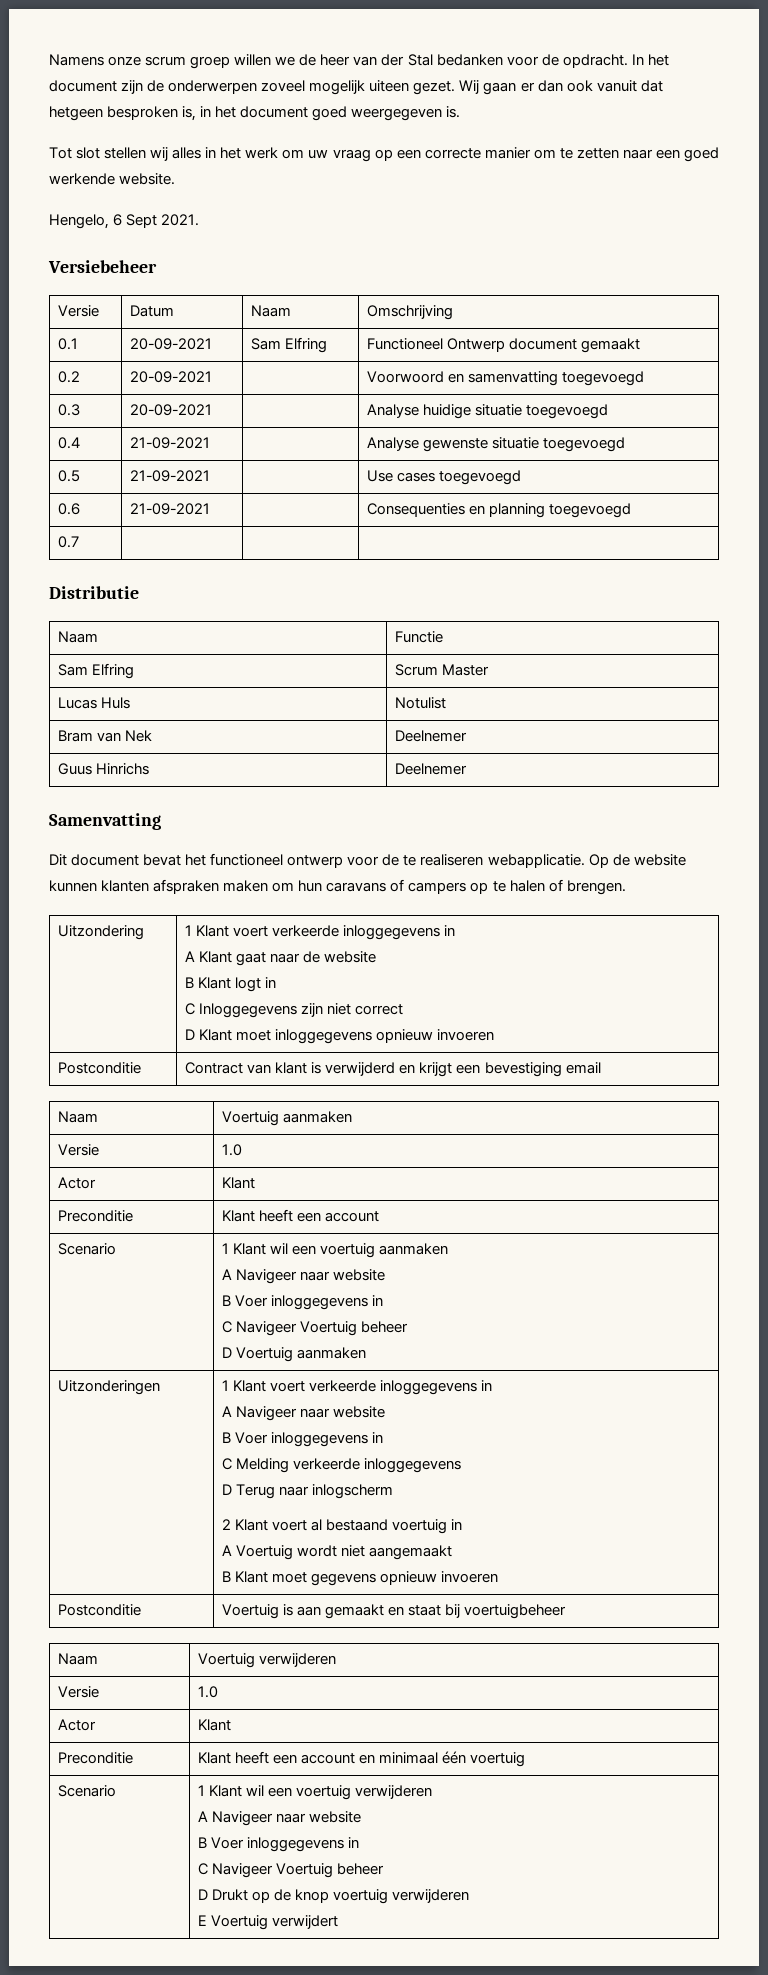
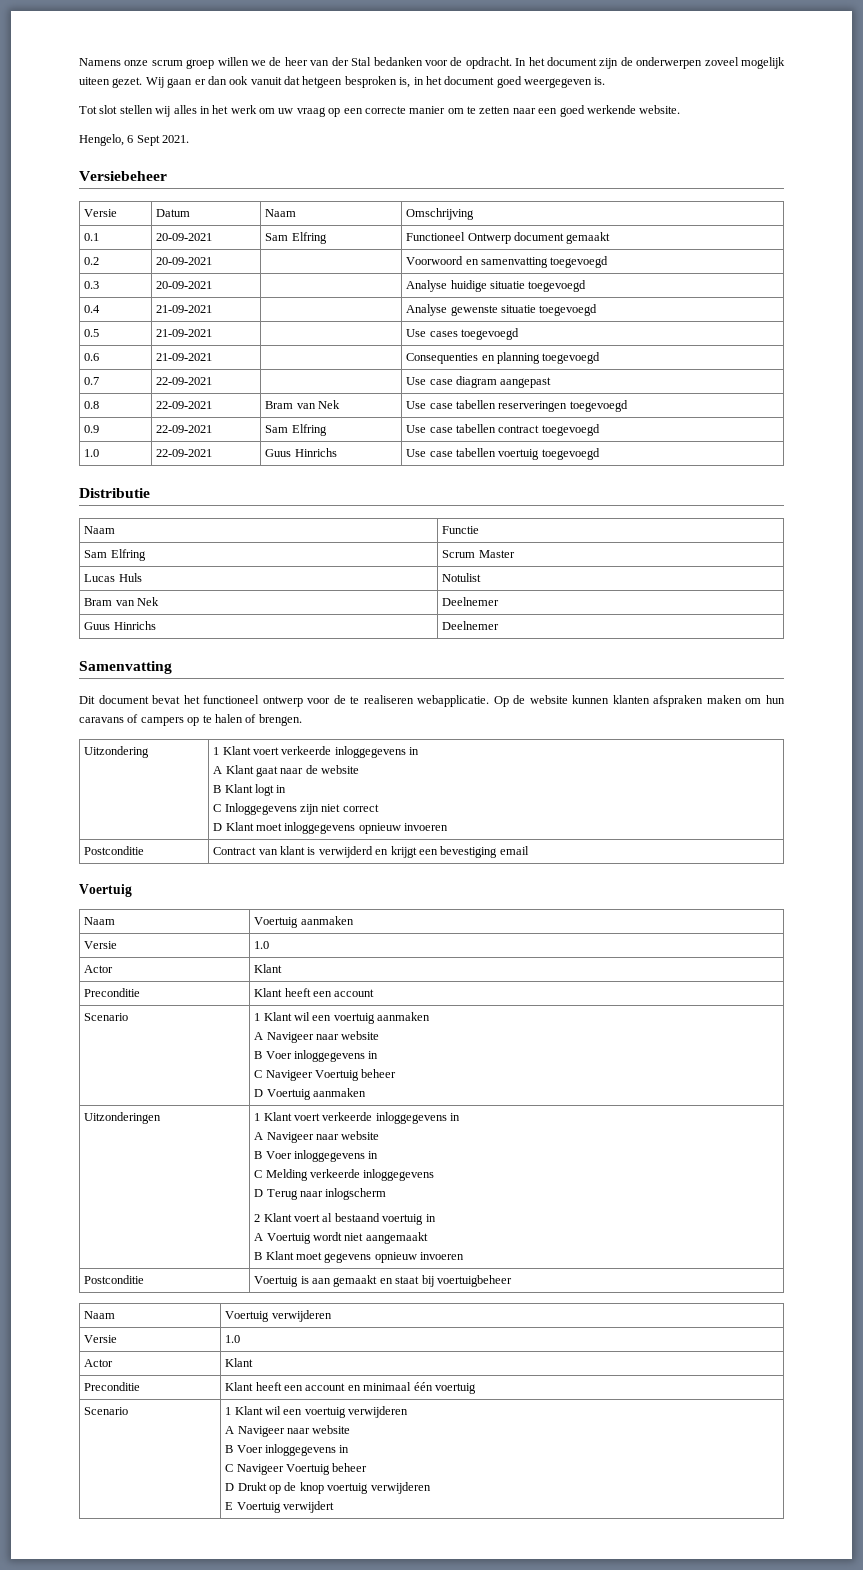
(80, 542) | | -> [156,377,213,385] [406,376,552,388] [84,401,100,409] [156,401,213,409] [265,400,341,409] [406,400,628,412] [84,425,100,433] [156,425,213,433] [265,424,327,436] [406,424,600,436] [84,449,100,457] [156,449,213,457] [265,448,337,457] [406,448,600,460] 22-09-2021 | | Use case diagram aangepast // 0.8 | 22-09-2021 | Bram van Nek | Use case tabellen reserveringen toegevoegd // 0.9 | 22-09-2021 | Sam Elfring | Use case tabellen contract toegevoegd // 1.0 | 22-09-2021 | Guus Hinrichs | Use case tabellen voertuig toegevoegd
(601, 1068) none -> [79,884,132,897] // Voertuig

